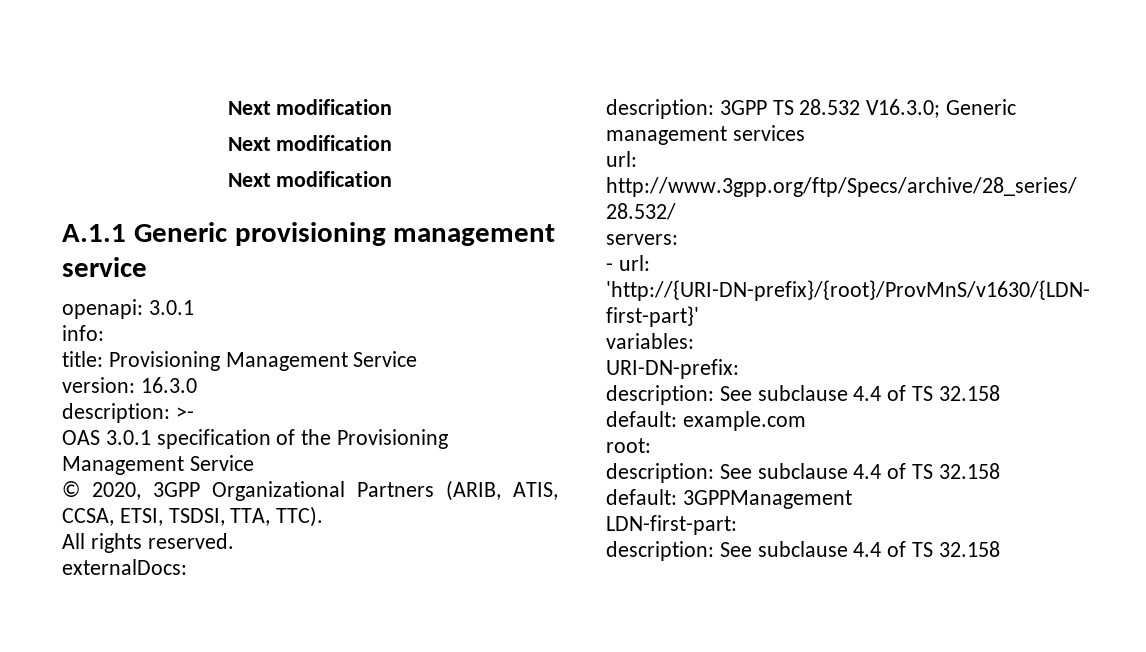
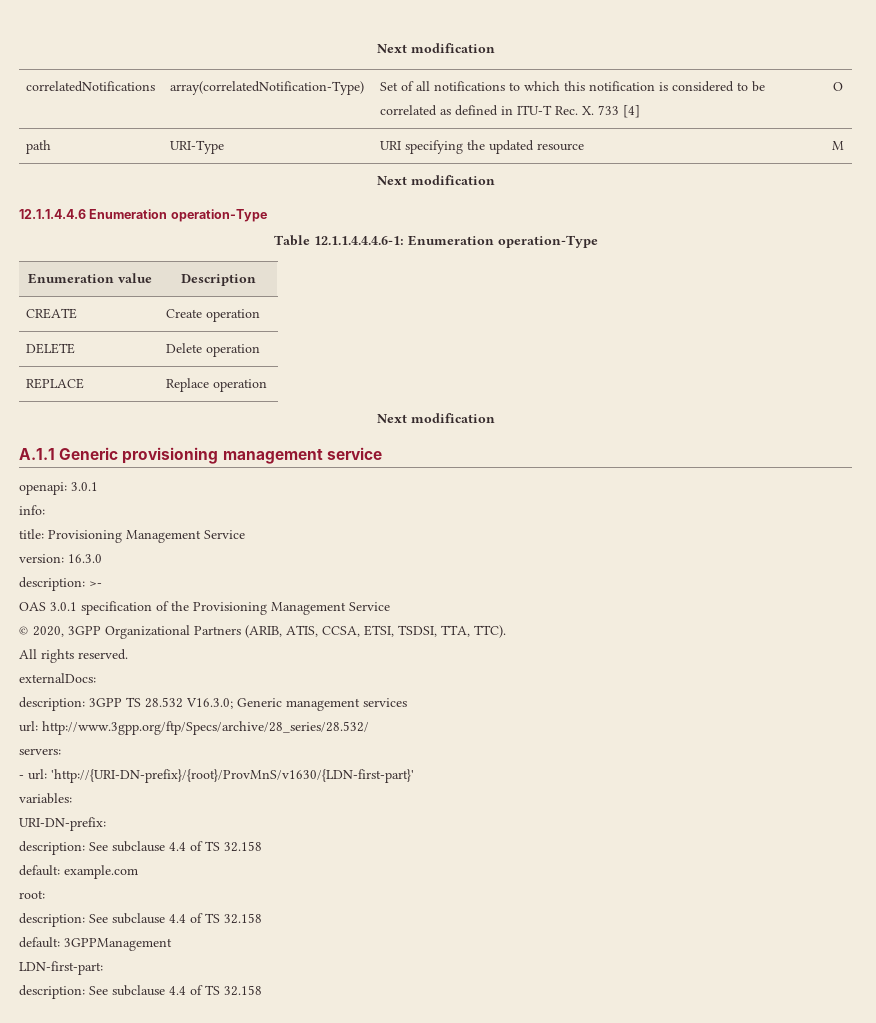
[227,99,393,115] [227,135,393,151] Next modification // Next modification -> [376,43,495,53] [26,81,156,92] [170,81,365,95] [380,81,766,92] [380,105,641,118] [832,82,843,91] [26,140,52,154] [170,140,225,154] [380,140,585,154] [831,141,844,150] [376,175,495,185] [19,209,267,222] [273,235,598,248] [27,273,152,284] [181,274,256,286] [26,308,78,319] [166,309,261,322] [26,343,76,354] [166,343,261,357] [26,378,85,389] [166,378,268,392] Next modification // correlatedNotifications | array(correlatedNotification-Type) | Set of all notifications to which this notification is considered to be correlated as defined in ITU-T Rec. X. 733 [4] | O // path | URI-Type | URI specifying the updated resource | M // Next modification // 12.1.1.4.4.6 Enumeration operation-Type // Table 12.1.1.4.4.4.6-1: Enumeration operation-Type // Enumeration value | Description // CREATE | Create operation // DELETE | Delete operation // REPLACE | Replace operation

